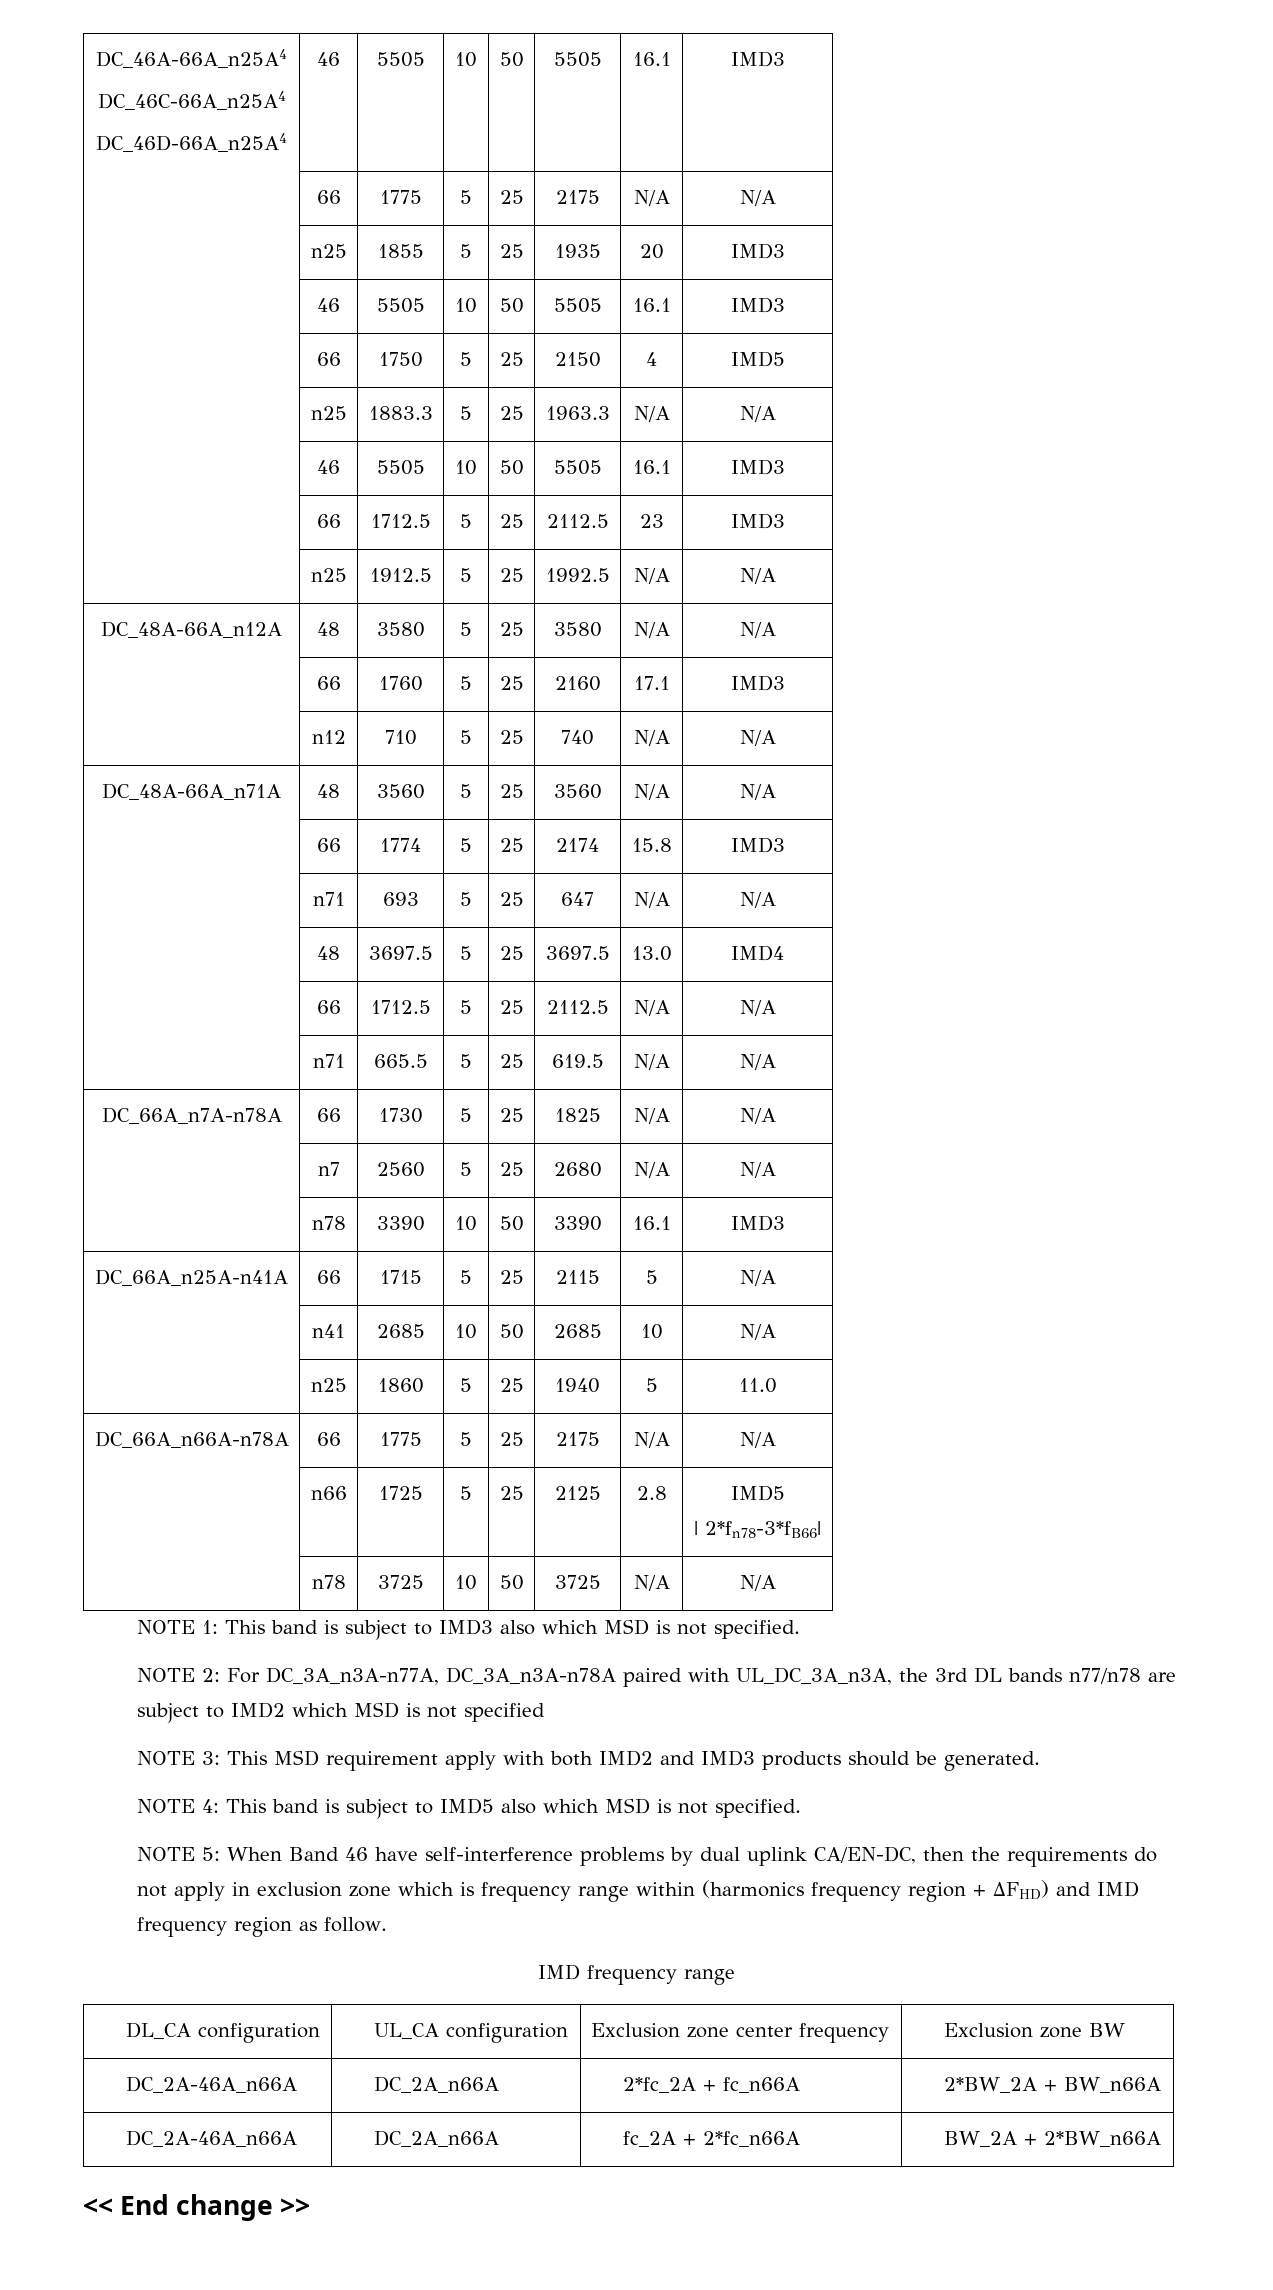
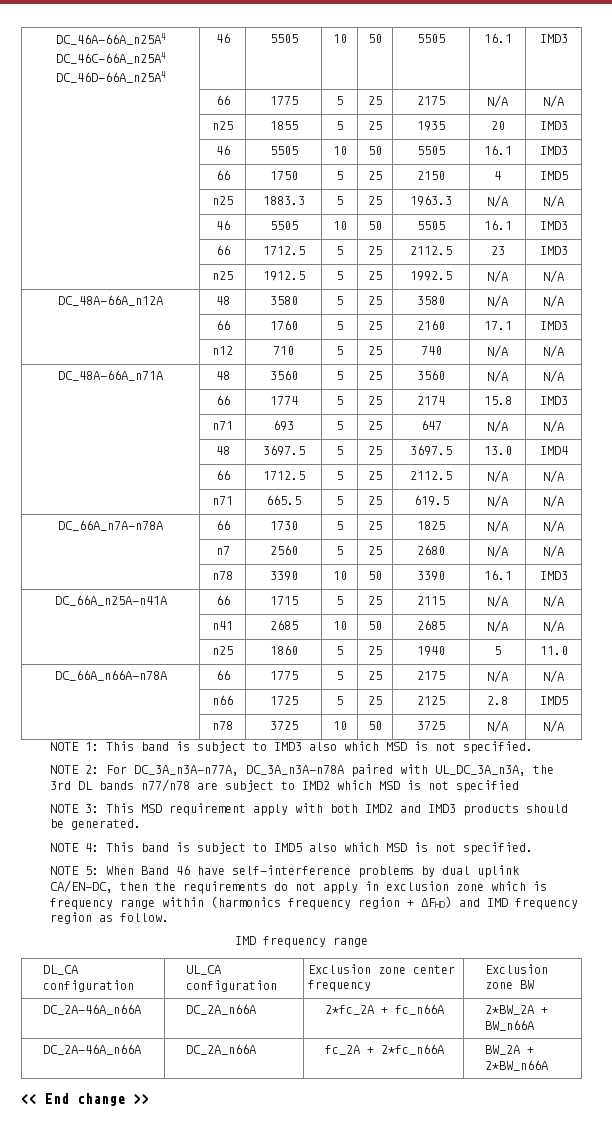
[645,1270,658,1284] 5 -> [487,595,508,608] N/A
[640,1324,663,1339] 10 -> [487,620,508,633] N/A
[694,1521,821,1538] // | 2*fn78-3*fB66| -> (568, 700) none

